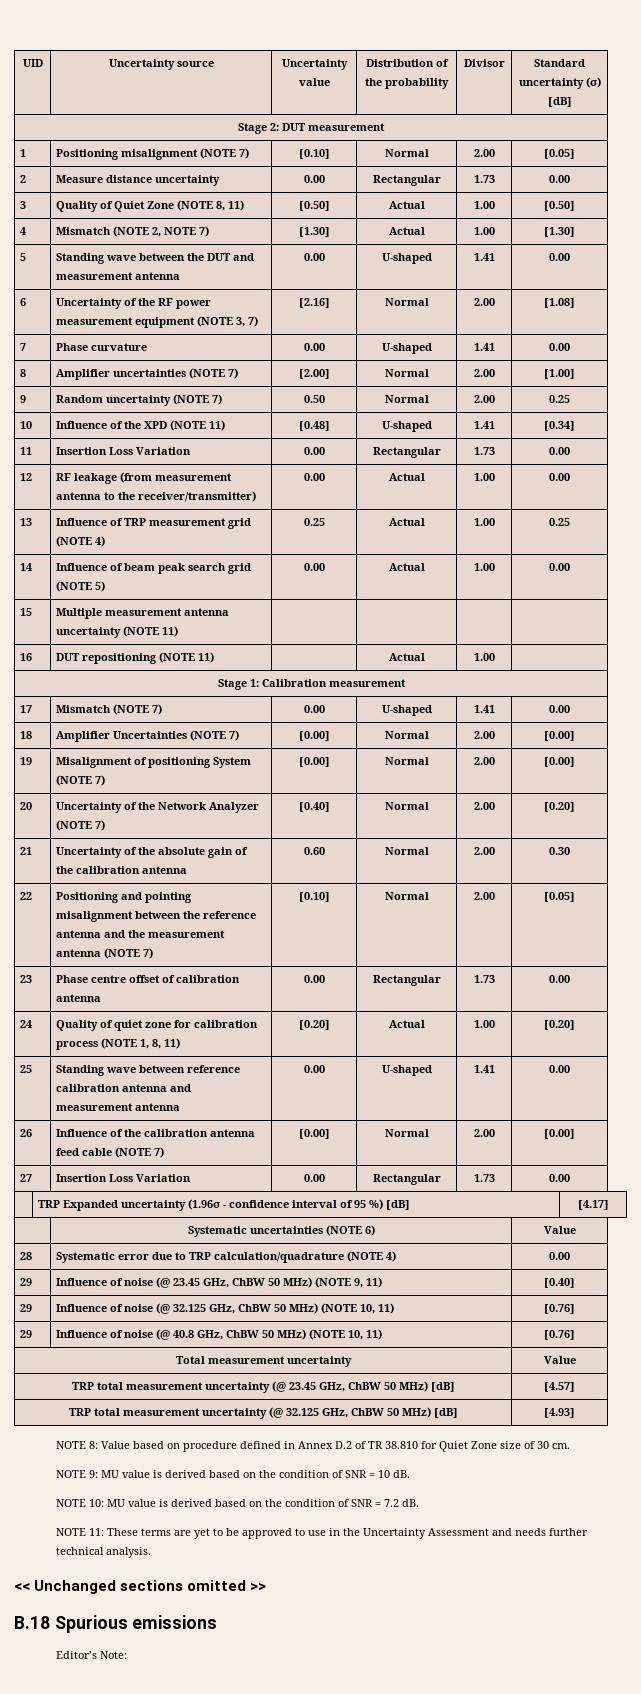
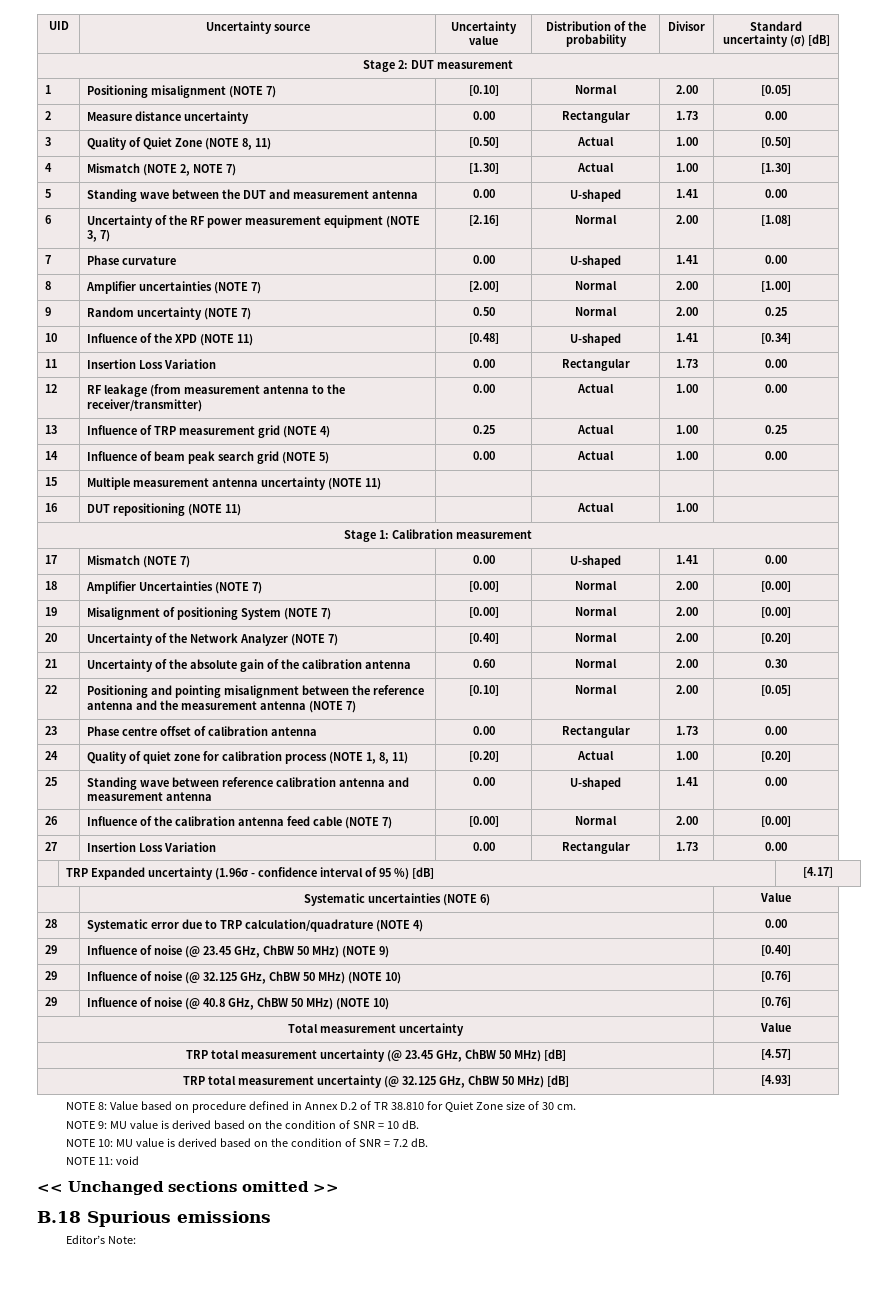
[354,1277,383,1288] 9, 11) -> [378,946,389,958] 9)
[360,1303,395,1314] 10, 11) -> [384,972,401,984] 10)
[348,1329,383,1340] 10, 11) -> [372,998,389,1010] 10)
[107,1528,589,1539] [56,1547,152,1558] These terms are yet to be approved to use in the Uncertainty Assessment and needs further technical analysis. -> [116,1156,140,1165] void

